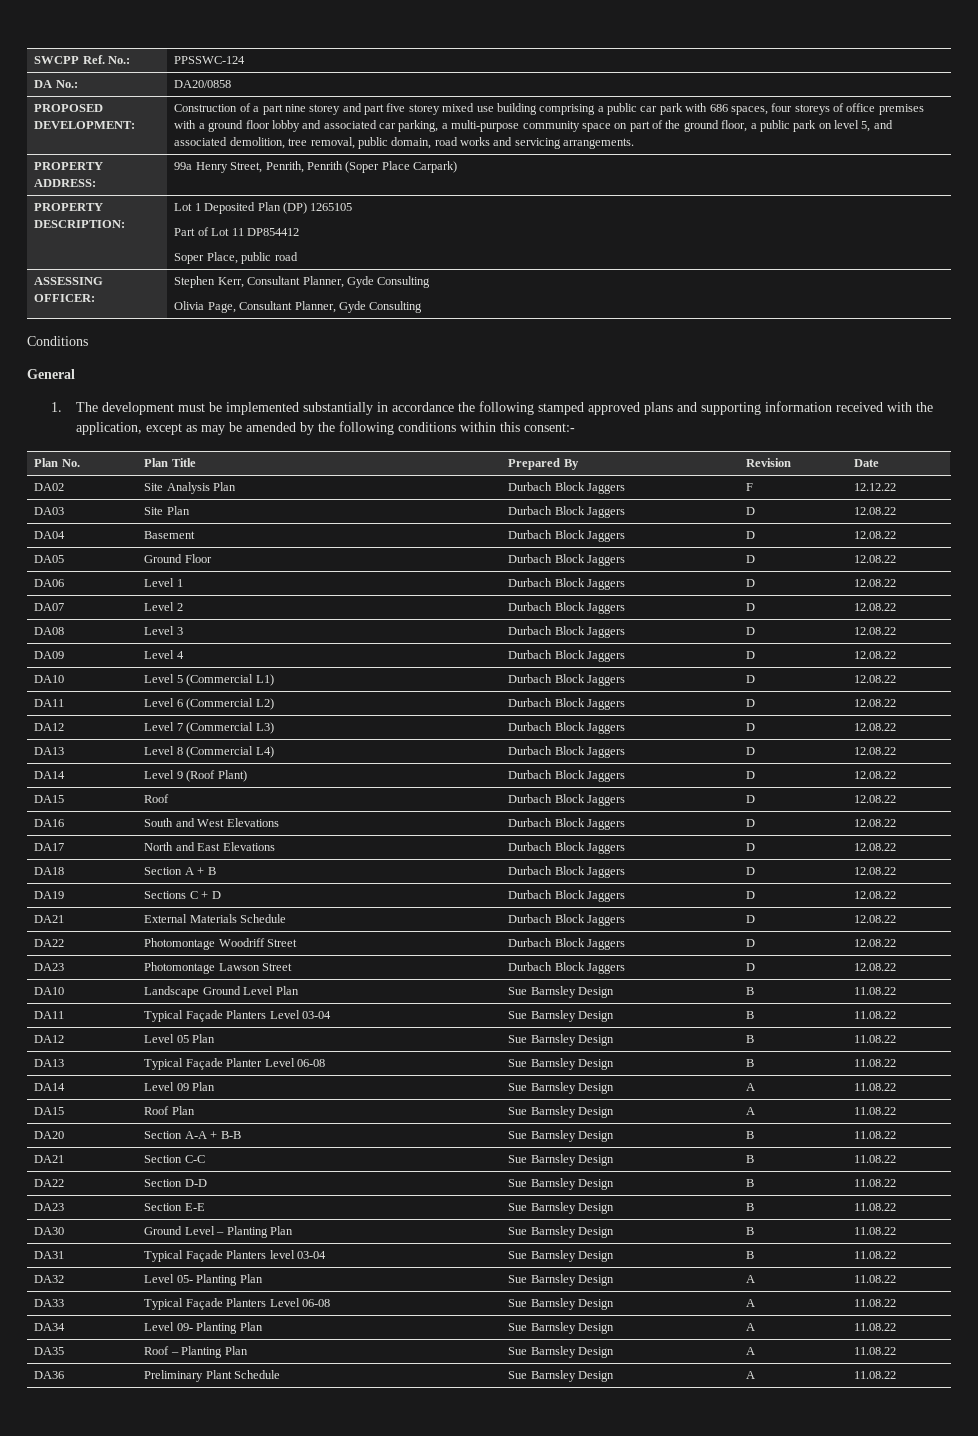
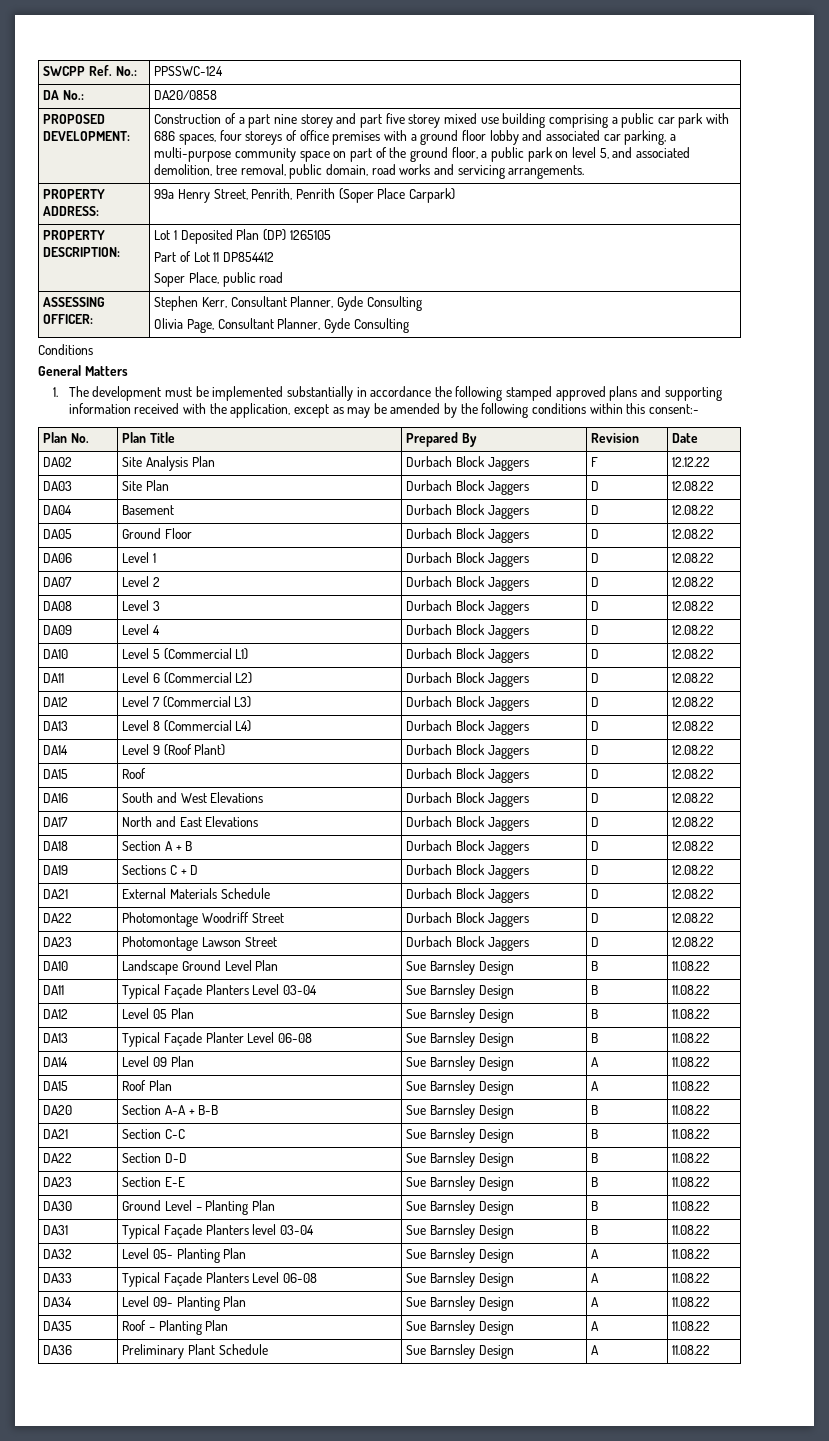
(75, 374) none -> [84,366,128,376] Matters

